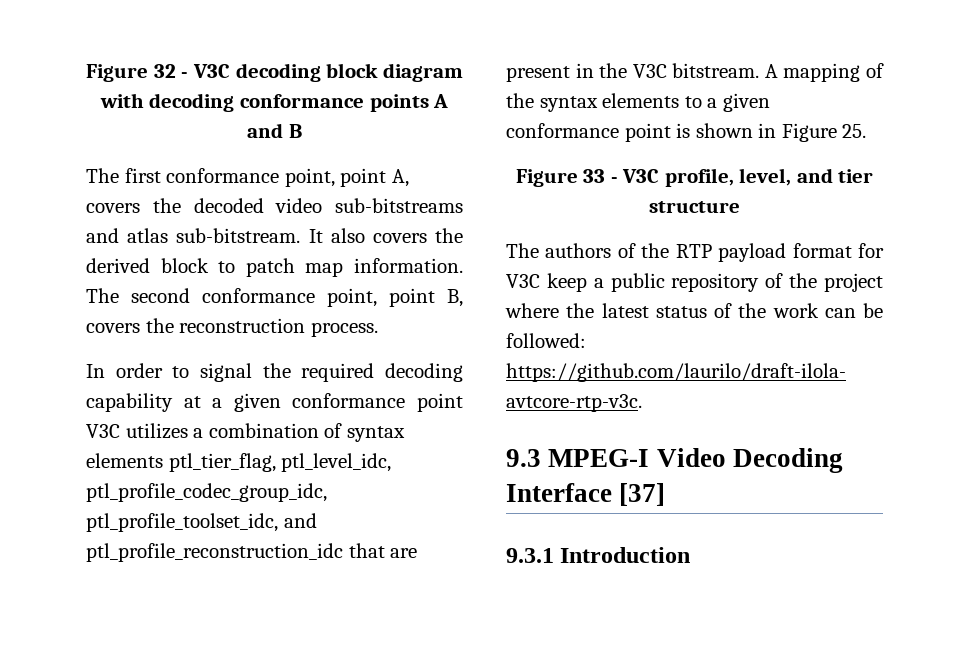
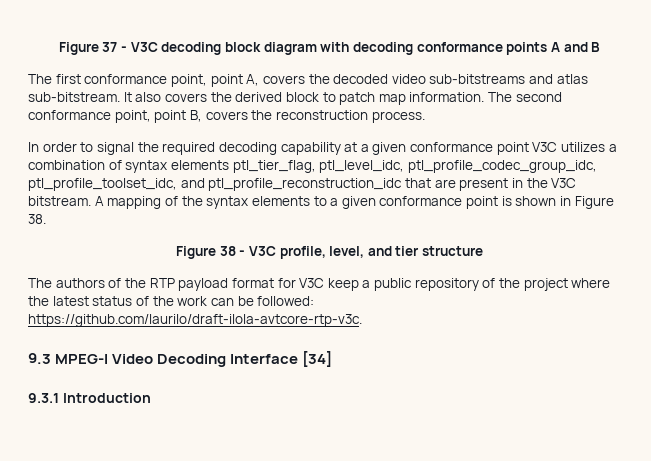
[86,64,176,82] Figure 32 -> [58,42,118,55] Figure 37
[842,124,867,138] [515,169,606,187] 25. // Figure 33 -> [28,214,46,224] [175,246,236,259] 38. // Figure 38
[619,483,666,506] [37] -> [302,351,333,367] [34]

